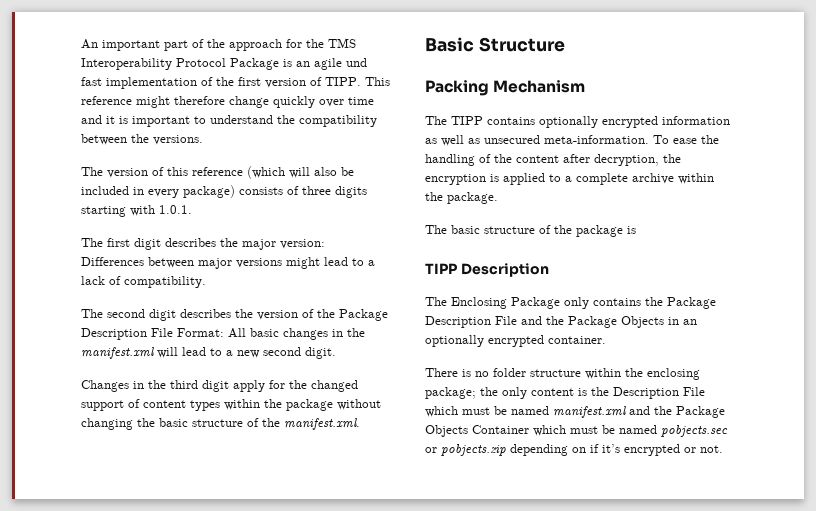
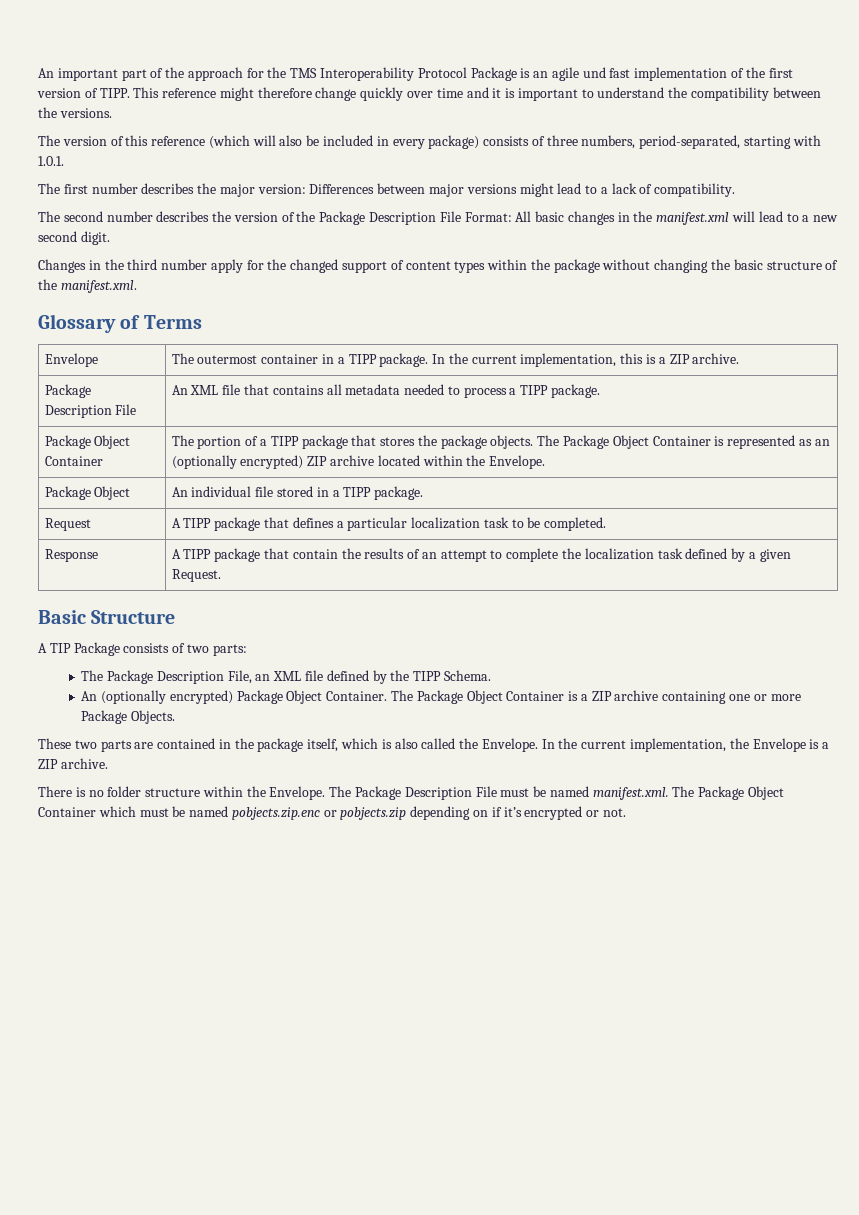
[335,186,367,198] digits -> [581,135,741,149] numbers, period-separated,
[134,238,161,250] digit -> [91,183,138,194] number
[149,309,176,321] digit -> [106,211,153,222] number
[202,380,229,392] digit -> [161,259,208,270] number
[425,37,565,52] [425,80,586,96] [425,116,730,128] [425,135,719,146] [425,154,681,166] [425,173,714,185] [425,192,498,204] [425,225,636,237] [425,263,549,277] [425,297,716,309] [425,316,697,328] [425,335,606,347] Basic Structure // Packing Mechanism // The TIPP contains optionally encrypted information as well as unsecured meta-information. To ease the handling of the content after decryption, the encryption is applied to a complete archive within the package. // The basic structure of the package is // TIPP Description // The Enclosing Package only contains the Package Description File and the Package Objects in an optionally encrypted container. -> [38,314,202,333] [44,353,98,367] [171,353,740,367] [44,384,91,398] [44,404,137,418] [171,384,600,398] [44,435,131,449] [44,456,103,466] [171,435,830,449] [171,455,546,469] [44,486,131,500] [171,486,424,500] [44,518,91,531] [171,517,607,531] [44,549,98,562] [171,548,791,562] [171,569,221,582] [38,610,176,624] [38,642,247,656] [81,670,491,684] [81,690,801,704] [81,710,176,724] [38,738,830,752] [38,758,108,769] Glossary of Terms // Envelope | The outermost container in a TIPP package. In the current implementation, this is a ZIP archive. // Package Description File | An XML file that contains all metadata needed to process a TIPP package. // Package Object Container | The portion of a TIPP package that stores the package objects. The Package Object Container is represented as an (optionally encrypted) ZIP archive located within the Envelope. // Package Object | An individual file stored in a TIPP package. // Request | A TIPP package that defines a particular localization task to be completed. // Response | A TIPP package that contain the results of an attempt to complete the localization task defined by a given Request. // Basic Structure // A TIP Package consists of two parts: // The Package Description File, an XML file defined by the TIPP Schema. // An (optionally encrypted) Package Object Container. The Package Object Container is a ZIP archive containing one or more Package Objects. // These two parts are contained in the package itself, which is also called the Envelope. In the current implementation, the Envelope is a ZIP archive.
[647,368,700,380] [425,387,705,399] [425,406,725,418] [425,425,468,437] enclosing package; the only content is the Description File which must be named manifest.xml and the Package Objects -> [269,786,785,800] Envelope. The Package Description File must be named manifest.xml. The Package Object
[661,425,728,437] pobjects.sec -> [231,807,320,820] pobjects.zip.enc

